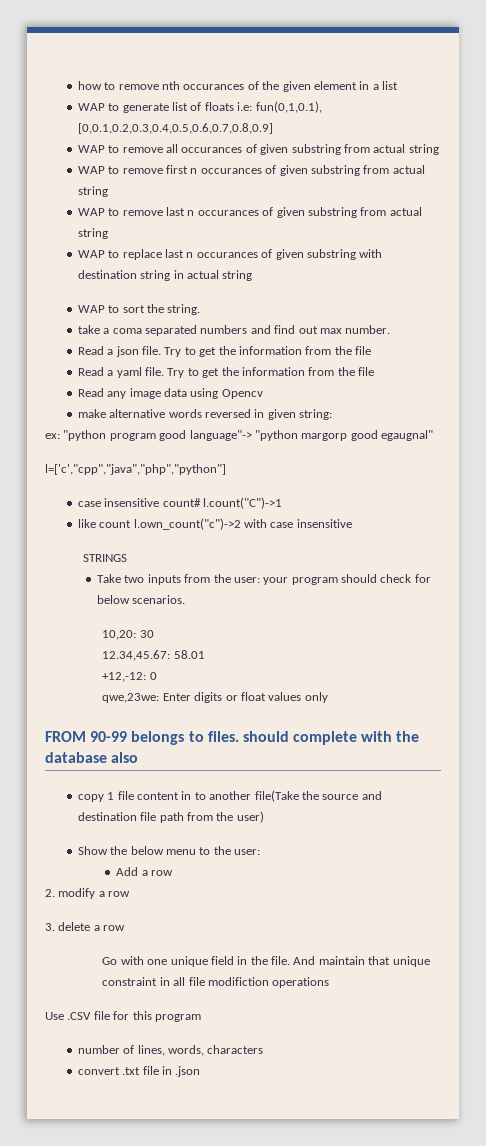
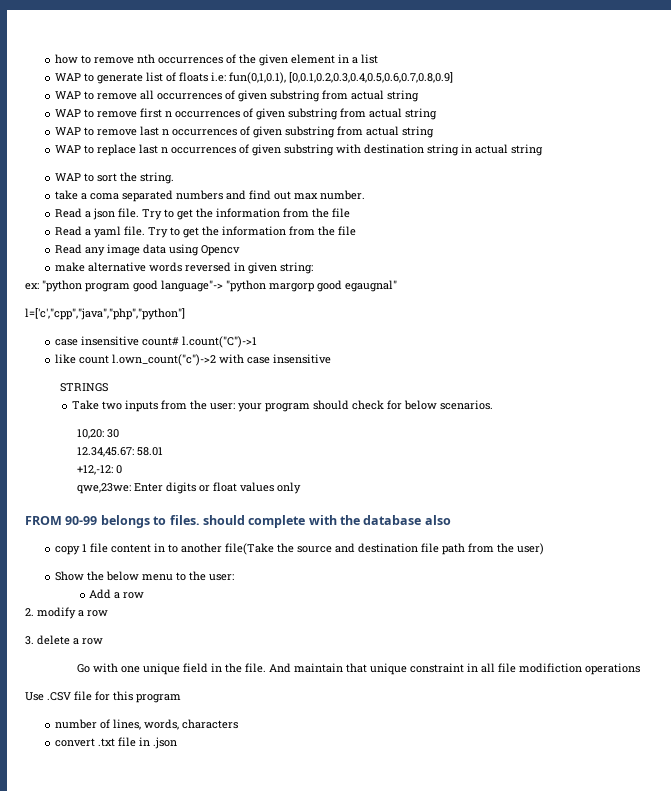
[183,84,245,90] occurances -> [157,57,223,64] occurrences
[181,147,243,153] occurances -> [156,93,222,100] occurrences
[200,168,262,174] occurances -> [174,111,240,118] occurrences
[197,210,259,216] occurances -> [171,129,237,136] occurrences
[196,252,258,258] occurances -> [170,147,236,154] occurrences

